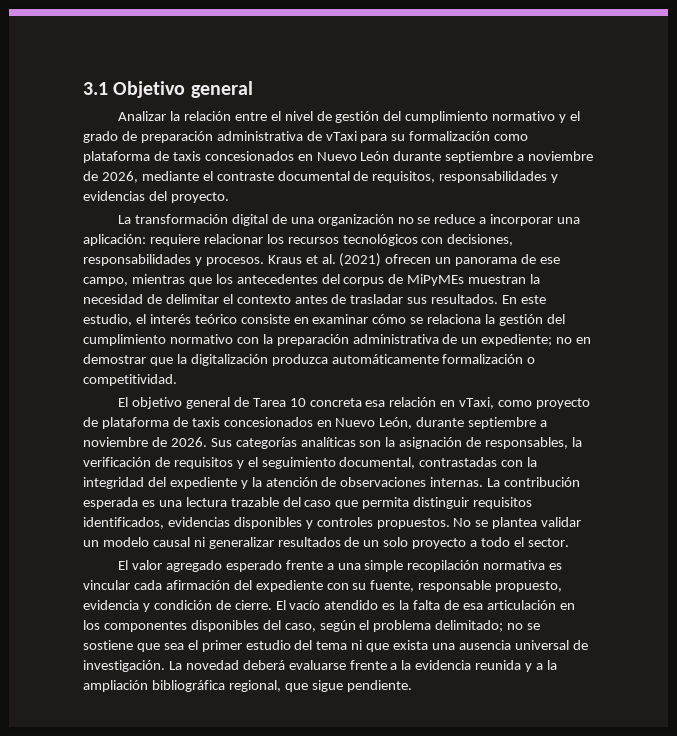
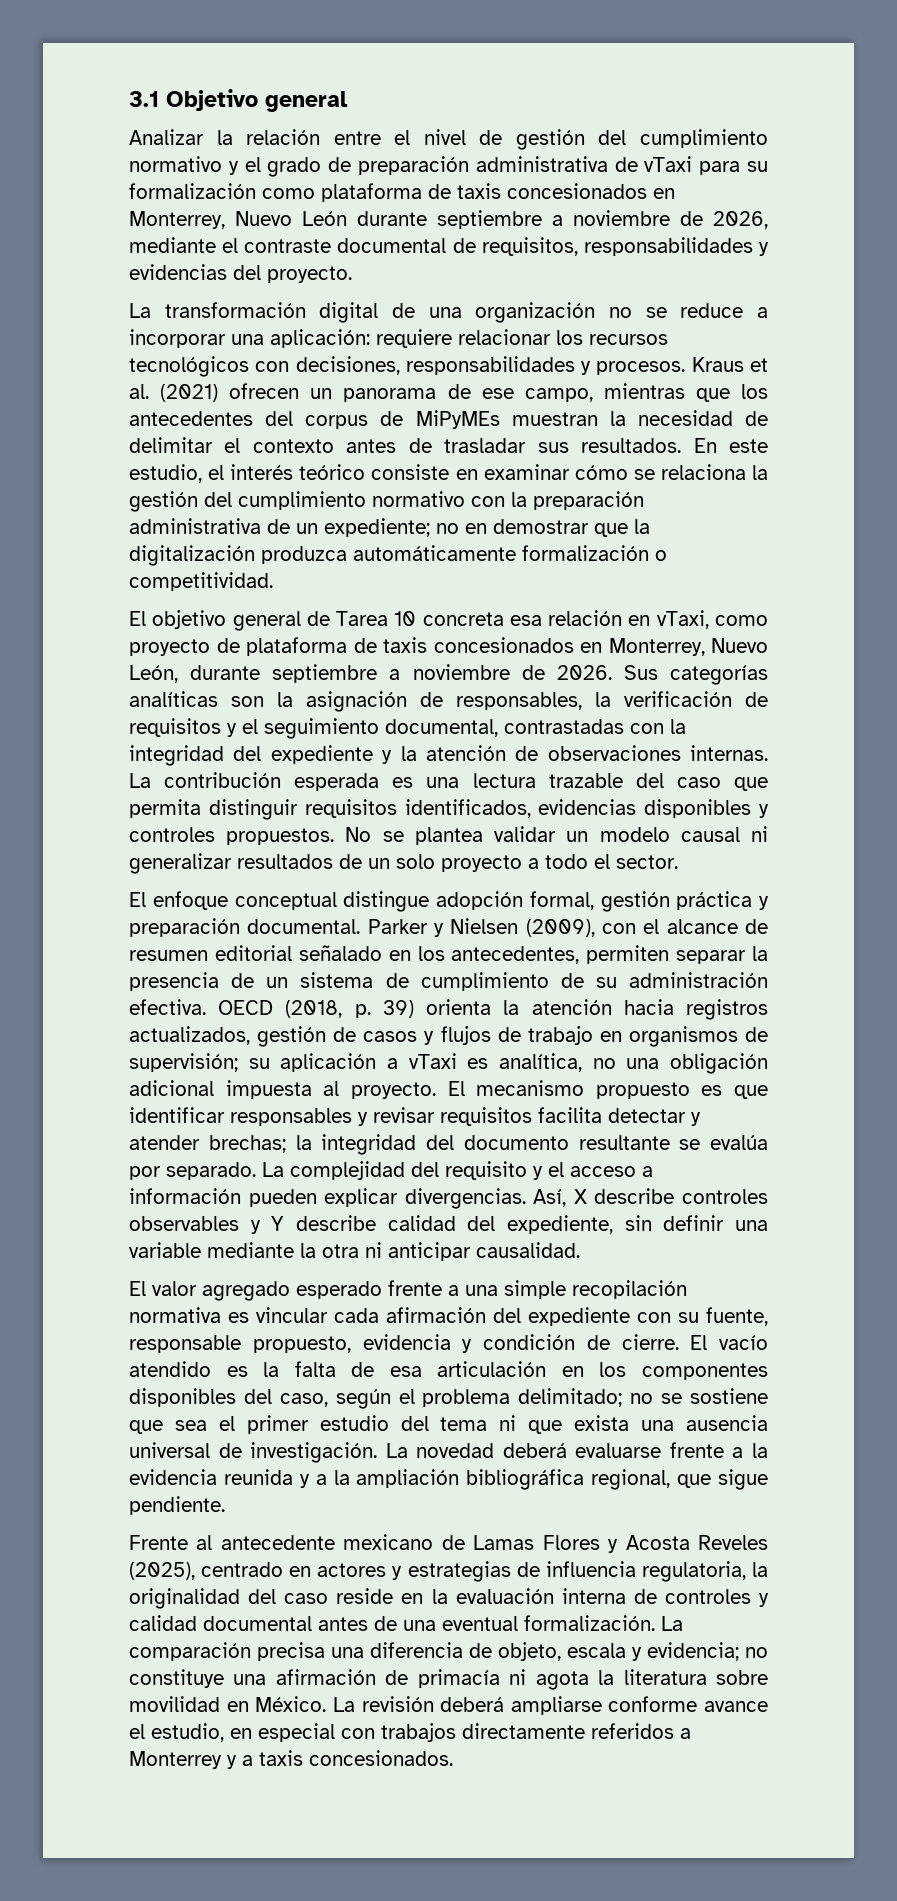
(313, 157) none -> [129,211,225,229] Monterrey,
(332, 423) none -> [608,638,705,656] Monterrey,
(569, 542) none -> [129,891,769,912] [129,918,768,937] [129,945,768,964] [129,972,768,991] [129,999,768,1020] [129,1026,769,1047] [129,1053,769,1074] [129,1080,768,1099] [129,1107,701,1126] [129,1134,768,1155] [129,1161,653,1180] [129,1188,768,1209] [129,1215,768,1234] [129,1242,580,1261] // El enfoque conceptual distingue adopción formal, gestión práctica y preparación documental. Parker y Nielsen (2009), con el alcance de resumen editorial señalado en los antecedentes, permiten separar la presencia de un sistema de cumplimiento de su administración efectiva. OECD (2018, p. 39) orienta la atención hacia registros actualizados, gestión de casos y flujos de trabajo en organismos de supervisión; su aplicación a vTaxi es analítica, no una obligación adicional impuesta al proyecto. El mecanismo propuesto es que identificar responsables y revisar requisitos facilita detectar y atender brechas; la integridad del documento resultante se evalúa por separado. La complejidad del requisito y el acceso a información pueden explicar divergencias. Así, X describe controles observables y Y describe calidad del expediente, sin definir una variable mediante la otra ni anticipar causalidad.
(412, 686) none -> [129,1534,769,1553] [129,1561,768,1582] [129,1588,770,1609] [129,1615,683,1631] [129,1642,768,1661] [129,1669,769,1690] [129,1696,768,1715] [129,1723,691,1742] [129,1750,453,1769] // Frente al antecedente mexicano de Lamas Flores y Acosta Reveles (2025), centrado en actores y estrategias de influencia regulatoria, la originalidad del caso reside en la evaluación interna de controles y calidad documental antes de una eventual formalización. La comparación precisa una diferencia de objeto, escala y evidencia; no constituye una afirmación de primacía ni agota la literatura sobre movilidad en México. La revisión deberá ampliarse conforme avance el estudio, en especial con trabajos directamente referidos a Monterrey y a taxis concesionados.

